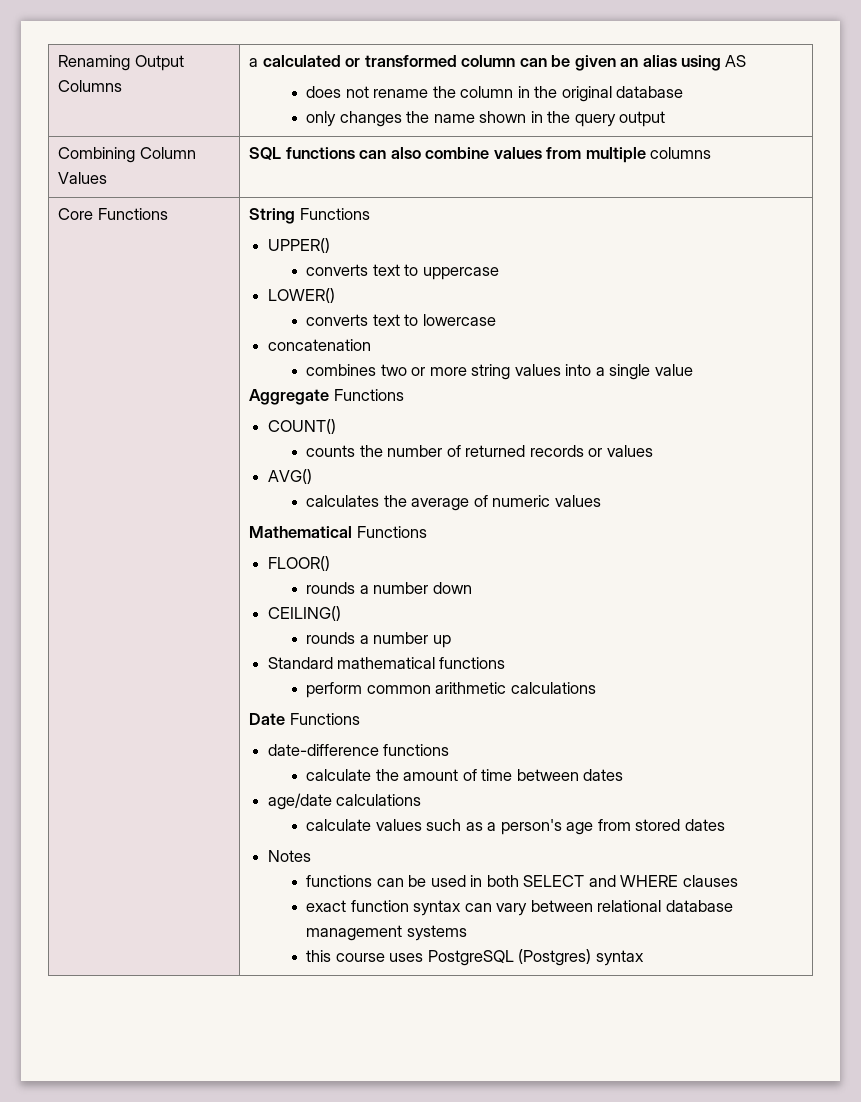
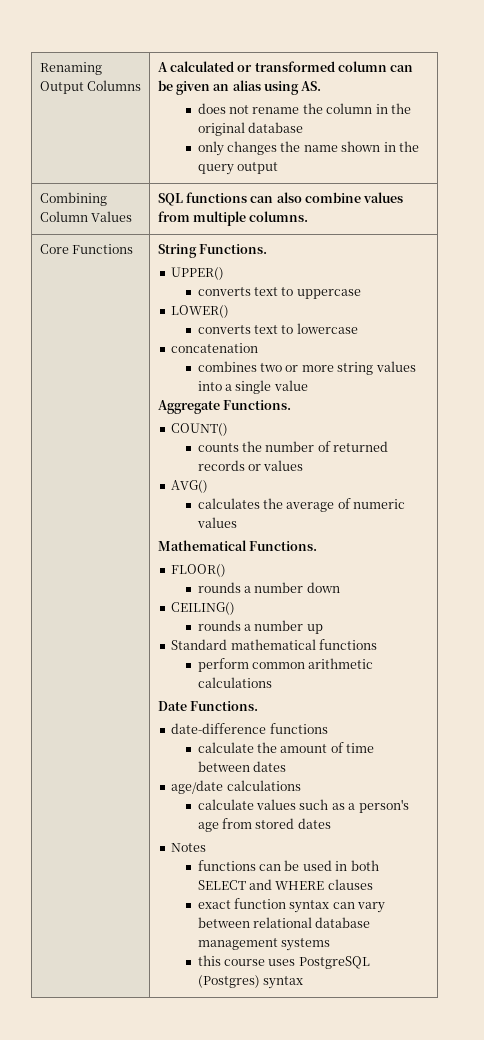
[249,58,259,67] a -> [157,62,168,72] A
[725,55,747,67] AS -> [301,81,322,91] AS.
[650,147,712,159] columns -> [249,211,309,222] columns.
[299,208,370,220] Functions -> [198,244,267,254] Functions.
[333,389,404,401] Functions -> [222,400,291,410] Functions.
[356,526,427,538] Functions -> [248,541,317,551] Functions.
[289,713,360,725] Functions -> [189,701,258,711] Functions.

